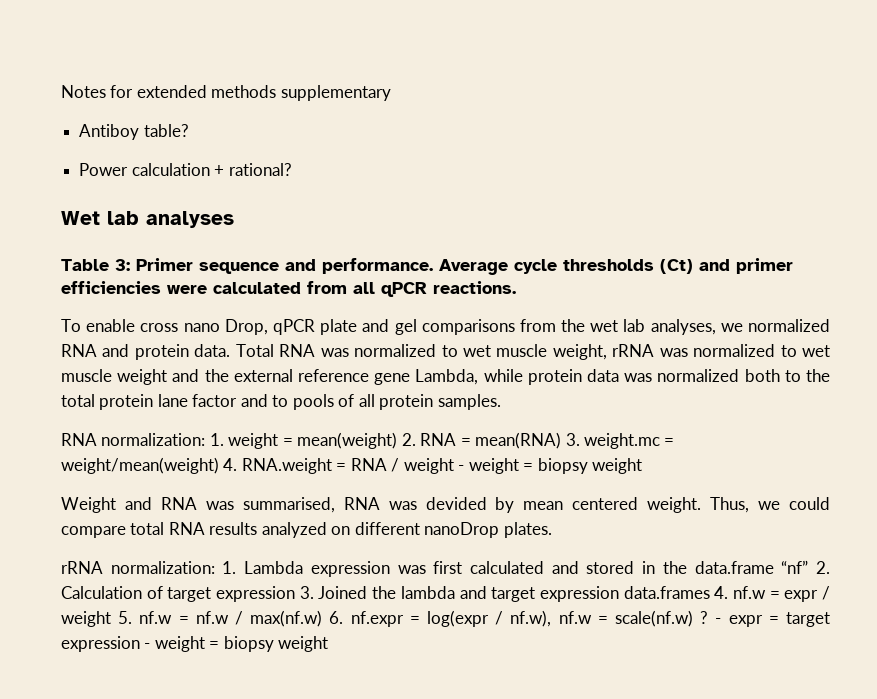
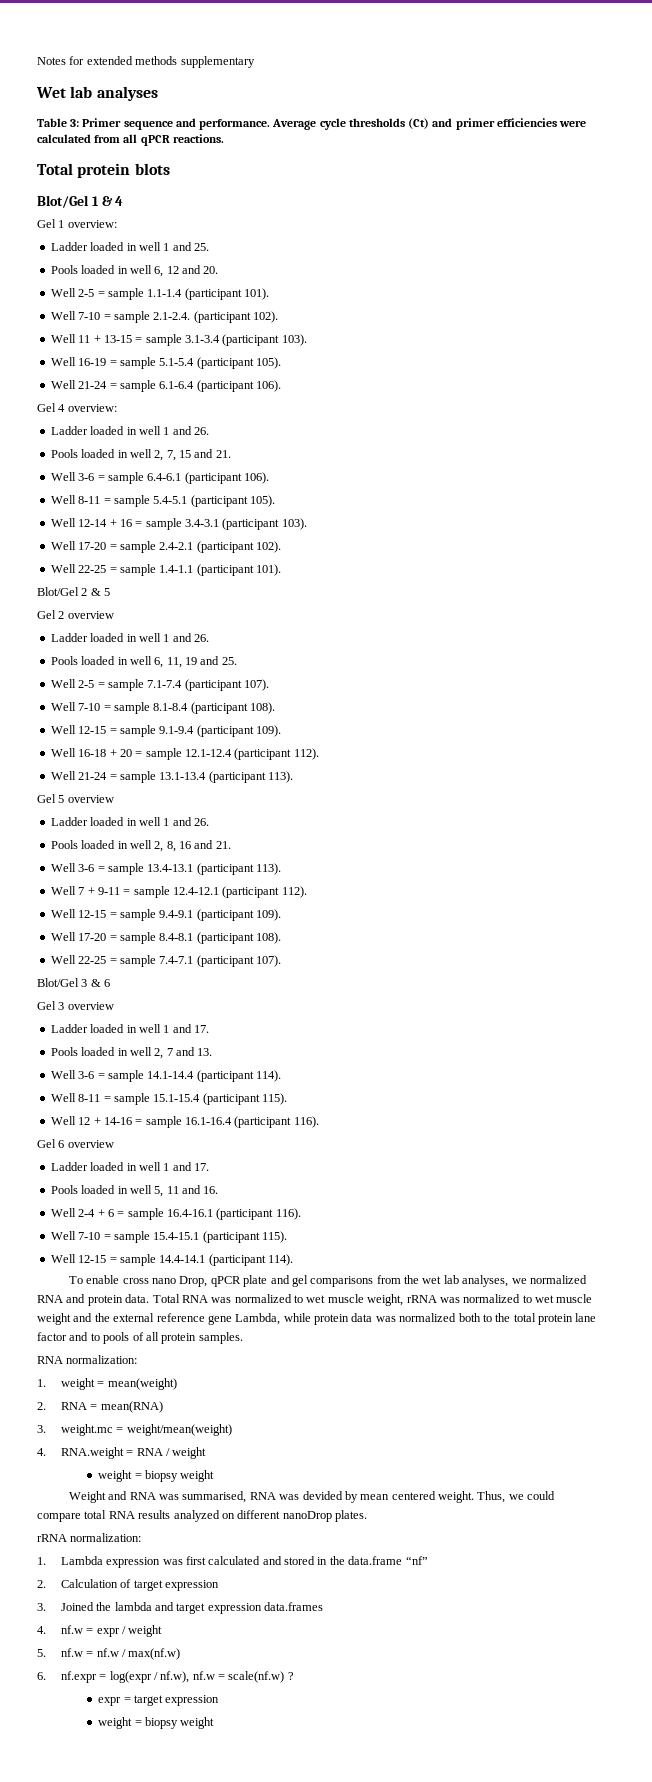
[79,124,189,140] [79,163,292,176] // Antiboy table? // Power calculation + rational? -> (255, 62) none
(516, 287) none -> [37,163,170,178] [37,195,124,208] [37,219,117,228] [50,242,209,251] [50,265,219,277] [50,288,269,300] [50,311,278,323] [50,334,307,346] [50,357,281,369] [50,380,281,392] [37,403,117,412] [50,426,209,435] [50,449,231,461] [50,472,269,484] [50,495,275,507] [50,518,307,530] [50,541,281,553] [50,564,281,576] [37,587,111,596] [37,610,114,619] [50,633,209,642] [50,656,237,668] [50,679,269,691] [50,702,275,714] [50,725,281,737] [50,748,319,760] [50,771,293,783] [37,794,114,803] [50,817,209,826] [50,840,231,852] [50,863,281,875] [50,886,307,898] [50,909,281,921] [50,932,281,944] [50,955,281,967] [37,978,111,987] [37,1001,114,1010] [50,1024,209,1033] [50,1047,213,1059] [50,1070,281,1082] [50,1093,287,1105] [50,1116,319,1128] [37,1139,114,1148] [50,1162,209,1171] [50,1185,219,1197] [50,1208,301,1220] [50,1231,287,1243] [50,1254,293,1266] // Total protein blots // Blot/Gel 1 & 4 // Gel 1 overview: // Ladder loaded in well 1 and 25. // Pools loaded in well 6, 12 and 20. // Well 2-5 = sample 1.1-1.4 (participant 101). // Well 7-10 = sample 2.1-2.4. (participant 102). // Well 11 + 13-15 = sample 3.1-3.4 (participant 103). // Well 16-19 = sample 5.1-5.4 (participant 105). // Well 21-24 = sample 6.1-6.4 (participant 106). // Gel 4 overview: // Ladder loaded in well 1 and 26. // Pools loaded in well 2, 7, 15 and 21. // Well 3-6 = sample 6.4-6.1 (participant 106). // Well 8-11 = sample 5.4-5.1 (participant 105). // Well 12-14 + 16 = sample 3.4-3.1 (participant 103). // Well 17-20 = sample 2.4-2.1 (participant 102). // Well 22-25 = sample 1.4-1.1 (participant 101). // Blot/Gel 2 & 5 // Gel 2 overview // Ladder loaded in well 1 and 26. // Pools loaded in well 6, 11, 19 and 25. // Well 2-5 = sample 7.1-7.4 (participant 107). // Well 7-10 = sample 8.1-8.4 (participant 108). // Well 12-15 = sample 9.1-9.4 (participant 109). // Well 16-18 + 20 = sample 12.1-12.4 (participant 112). // Well 21-24 = sample 13.1-13.4 (participant 113). // Gel 5 overview // Ladder loaded in well 1 and 26. // Pools loaded in well 2, 8, 16 and 21. // Well 3-6 = sample 13.4-13.1 (participant 113). // Well 7 + 9-11 = sample 12.4-12.1 (participant 112). // Well 12-15 = sample 9.4-9.1 (participant 109). // Well 17-20 = sample 8.4-8.1 (participant 108). // Well 22-25 = sample 7.4-7.1 (participant 107). // Blot/Gel 3 & 6 // Gel 3 overview // Ladder loaded in well 1 and 17. // Pools loaded in well 2, 7 and 13. // Well 3-6 = sample 14.1-14.4 (participant 114). // Well 8-11 = sample 15.1-15.4 (participant 115). // Well 12 + 14-16 = sample 16.1-16.4 (participant 116). // Gel 6 overview // Ladder loaded in well 1 and 17. // Pools loaded in well 5, 11 and 16. // Well 2-4 + 6 = sample 16.4-16.1 (participant 116). // Well 7-10 = sample 15.4-15.1 (participant 115). // Well 12-15 = sample 14.4-14.1 (participant 114).
(206, 439) none -> (138, 1359) //
(398, 440) none -> (177, 1384) //
(562, 440) none -> (163, 1407) //
(219, 465) none -> (232, 1430) //
[458,465,465,471] - -> (207, 1453) //
(215, 567) none -> (142, 1537) //
(809, 567) none -> (428, 1560) //
(296, 594) none -> (219, 1585) //
(710, 592) none -> (324, 1606) //
(111, 619) none -> (163, 1631) //
(323, 618) none -> (181, 1654) //
[715,618,722,624] - -> (294, 1676) //
[144,643,151,649] - -> (220, 1700) //

